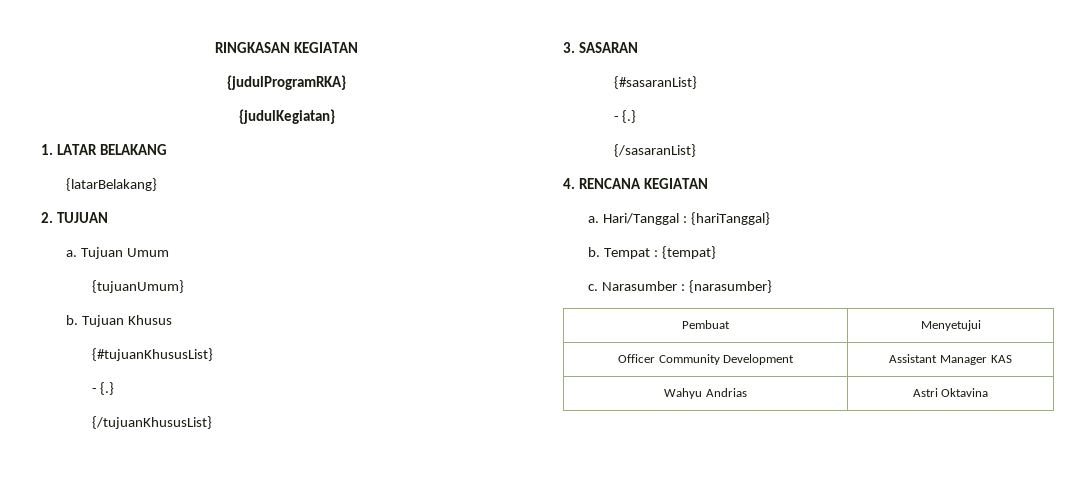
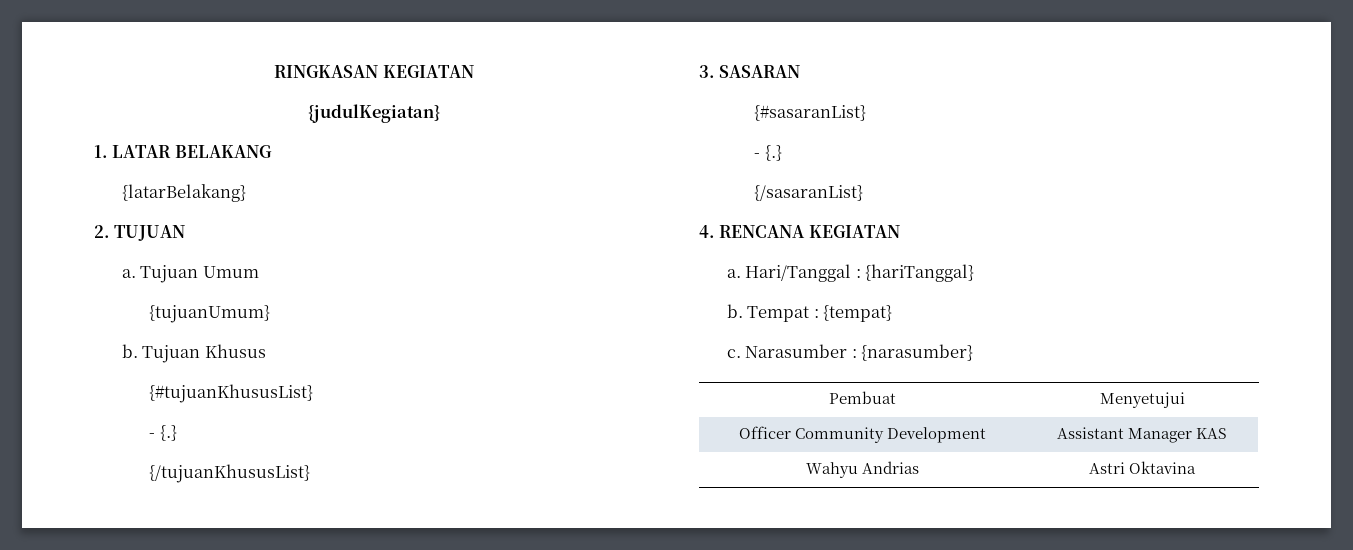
[227,75,346,90] // {judulProgramRKA} -> (474, 71) none

